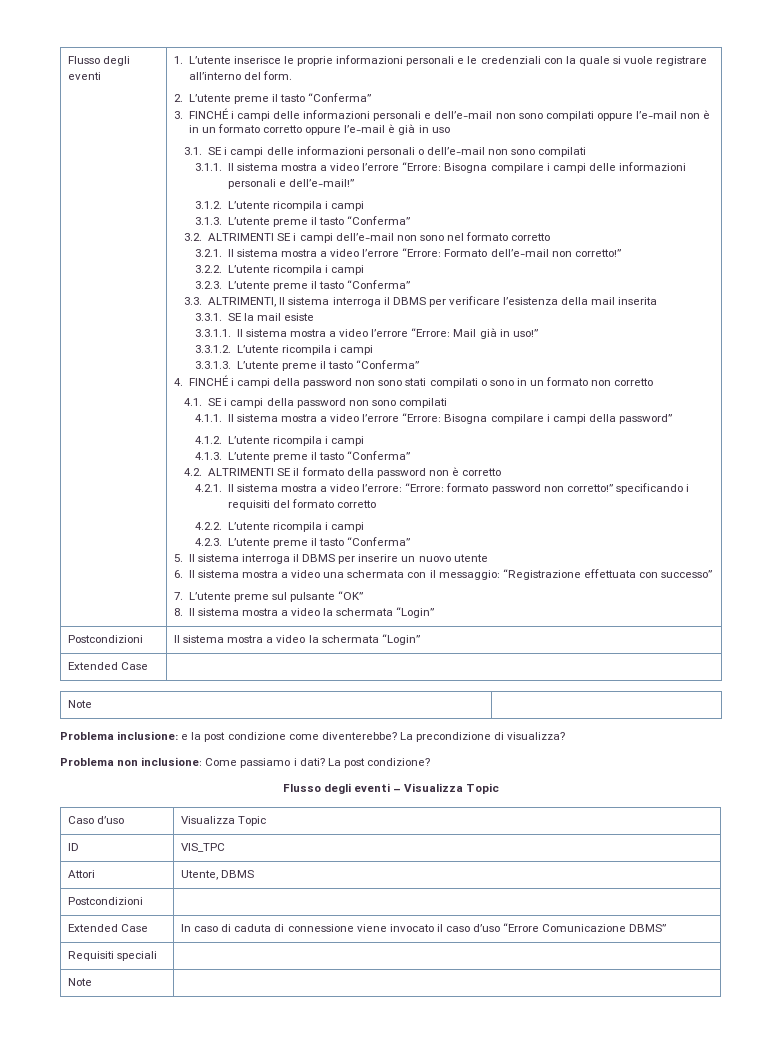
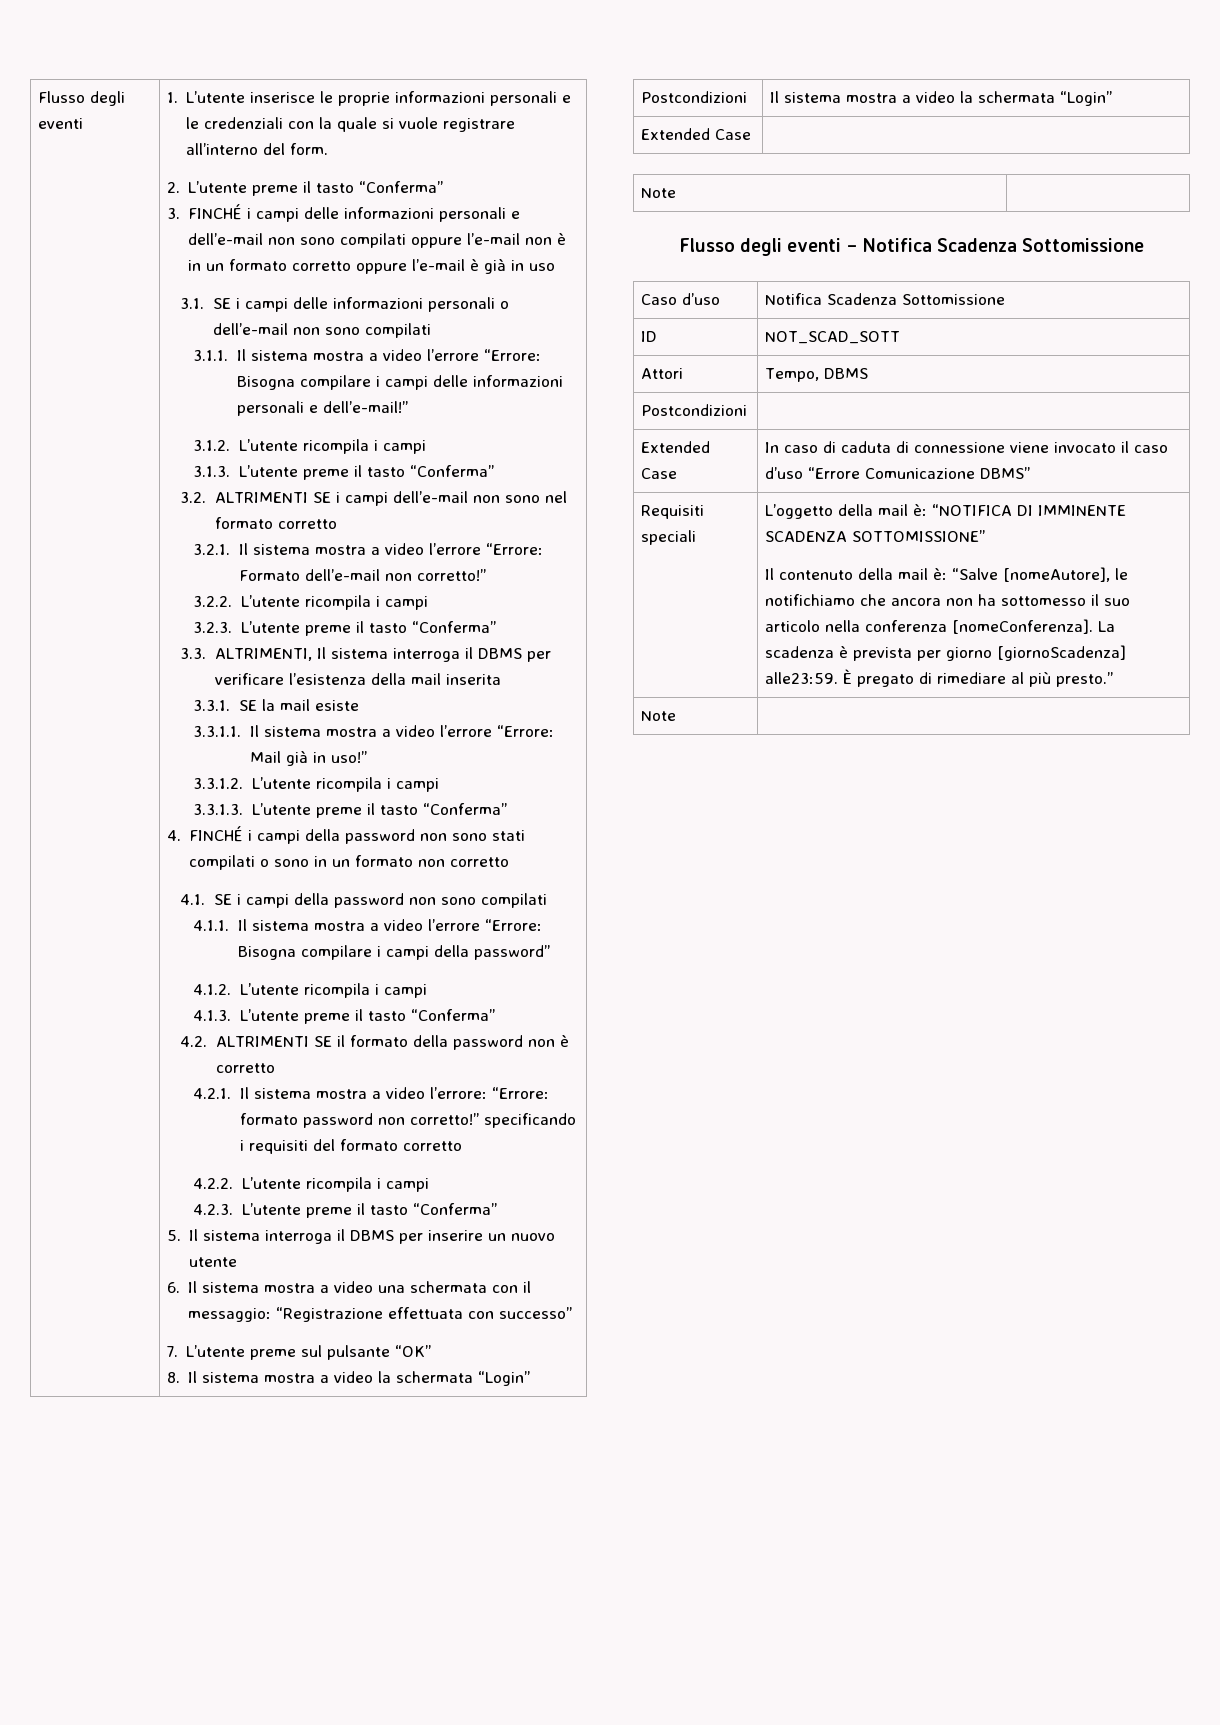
[60,731,566,742] [60,757,430,768] // Problema inclusione: e la post condizione come diventerebbe? La precondizione di visualizza? // Problema non inclusione: Come passiamo i dati? La post condizione? -> (676, 193) none
[404,783,500,794] Visualizza Topic -> [861,238,1144,252] Notifica Scadenza Sottomissione
[180,816,267,826] Visualizza Topic -> [764,293,1005,305] Notifica Scadenza Sottomissione
[180,843,225,852] VIS_TPC -> [764,331,900,344] NOT_SCAD_SOTT
[180,870,218,880] Utente, -> [764,368,819,382] Tempo,
(158, 956) none -> [764,504,1126,519] [764,530,985,542] [764,567,1128,582] [764,594,1130,606] [764,619,1115,634] [764,645,1126,661] [764,669,1113,687] L’oggetto della mail è: “NOTIFICA DI IMMINENTE SCADENZA SOTTOMISSIONE” // Il contenuto della mail è: “Salve [nomeAutore], le notifichiamo che ancora non ha sottomesso il suo articolo nella conferenza [nomeConferenza]. La scadenza è prevista per giorno [giornoScadenza] alle23:59. È pregato di rimediare al più presto.”

